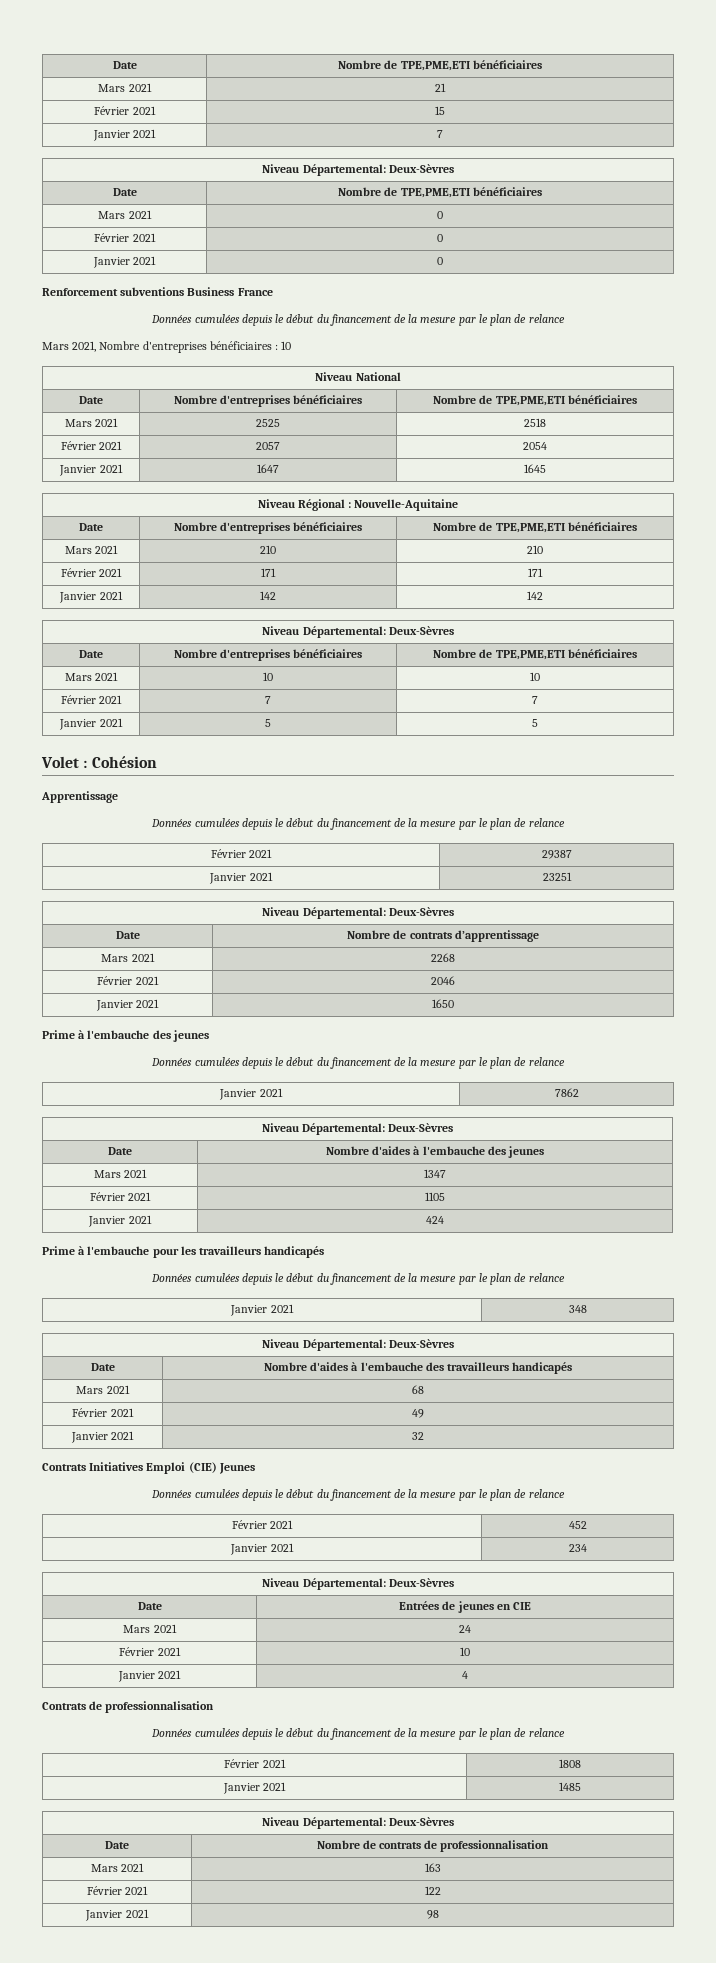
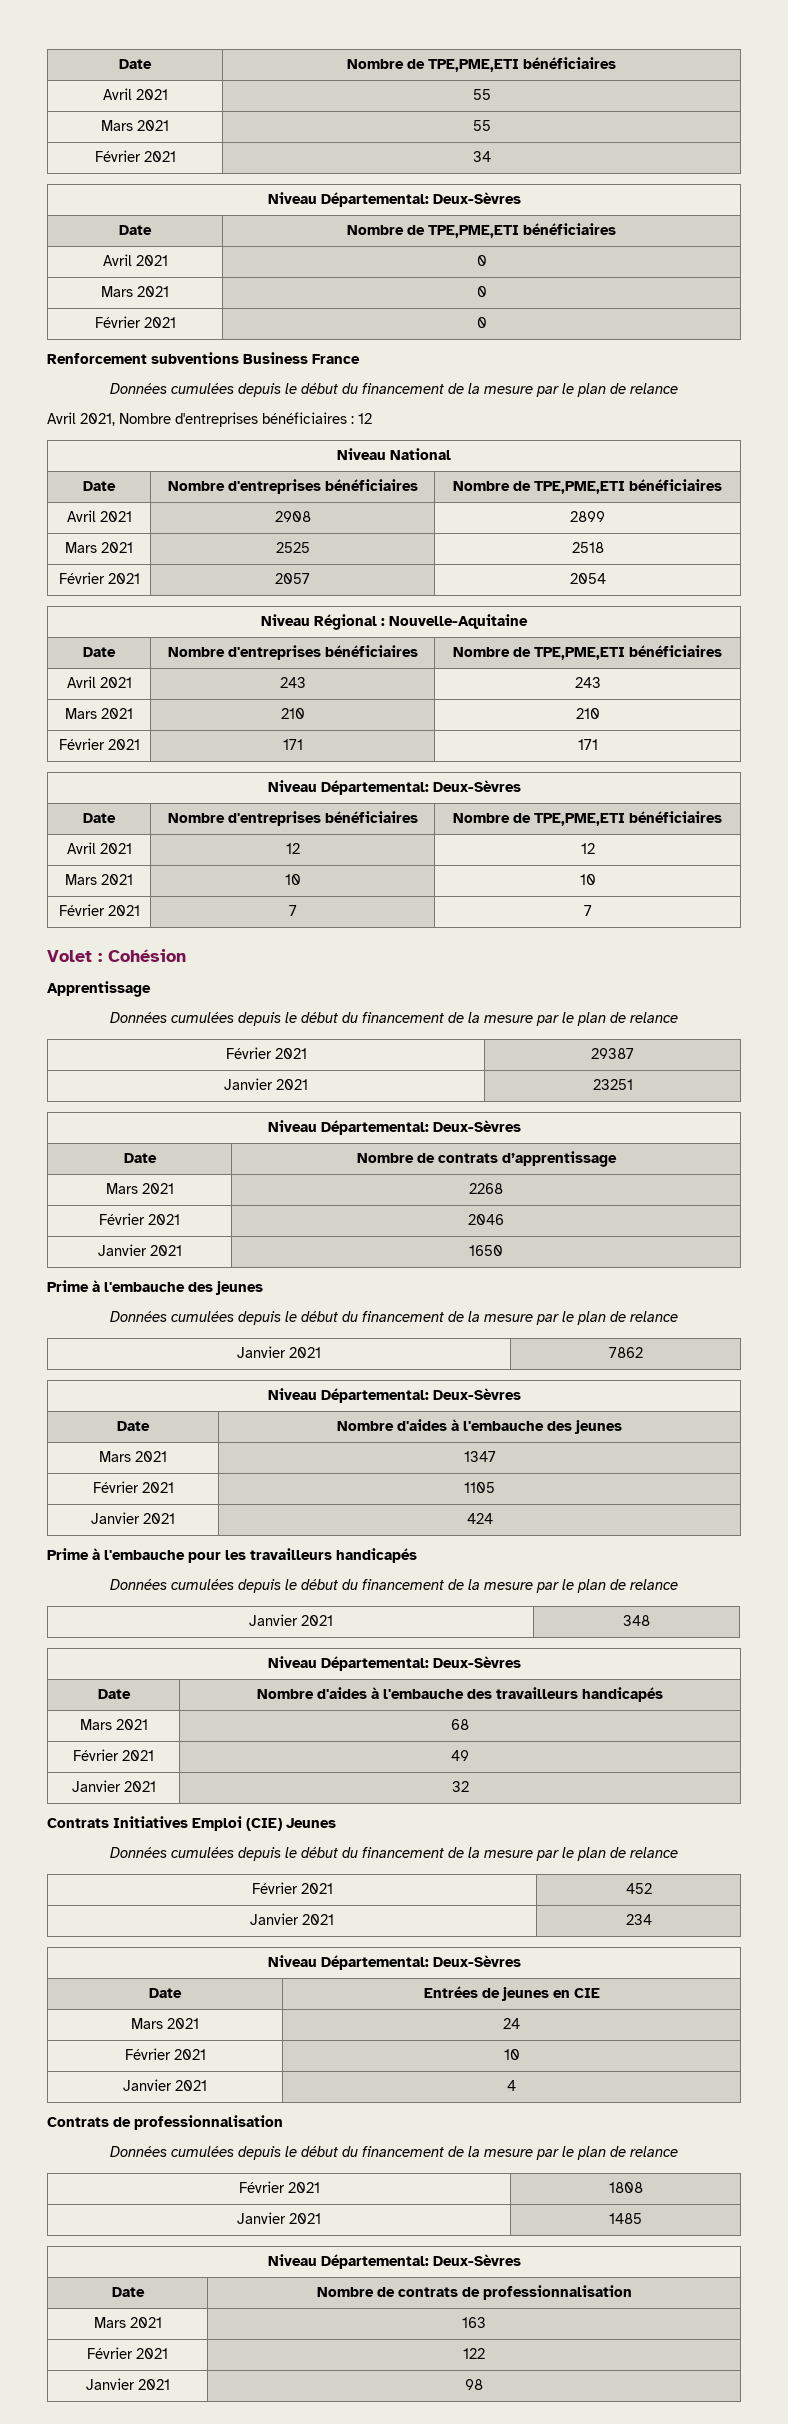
[112,61,137,69] [338,60,542,71] [98,83,152,92] [435,83,447,92] [94,106,156,115] [435,106,446,115] [92,129,157,141] [437,130,444,138] Date | Nombre de TPE,PME,ETI bénéficiaires // Mars 2021 | 21 // Février 2021 | 15 // Janvier 2021 | 7 -> [119,59,152,69] [347,57,616,72] [102,88,168,100] [472,89,491,100] [101,120,169,131] [472,120,491,131] [94,150,176,162] [472,151,491,162] Date | Nombre de TPE,PME,ETI bénéficiaires // Avril 2021 | 55 // Mars 2021 | 55 // Février 2021 | 34
(542, 191) none -> [102,254,168,266] [476,255,487,266] // Avril 2021 | 0
[92,256,157,268] [437,257,444,265] // Janvier 2021 | 0 -> (487, 322) none
[42,342,69,350] Mars -> [47,412,76,424] Avril
[281,341,292,350] 10 -> [358,413,372,424] 12
(637, 399) none -> [66,510,132,522] [274,511,311,522] [570,511,605,522] // Avril 2021 | 2908 | 2899
[59,464,123,476] [257,464,279,473] [524,464,546,473] // Janvier 2021 | 1647 | 1645 -> (606, 578) none
(637, 526) none -> [66,676,132,688] [279,677,306,688] [574,677,601,688] // Avril 2021 | 243 | 243
[59,591,123,603] [260,591,276,600] [527,591,543,600] // Janvier 2021 | 142 | 142 -> (598, 744) none
(637, 653) none -> [66,842,132,854] [285,843,300,854] [580,843,595,854] // Avril 2021 | 12 | 12
[59,718,123,730] [265,719,271,727] [532,719,538,727] // Janvier 2021 | 5 | 5 -> (592, 910) none

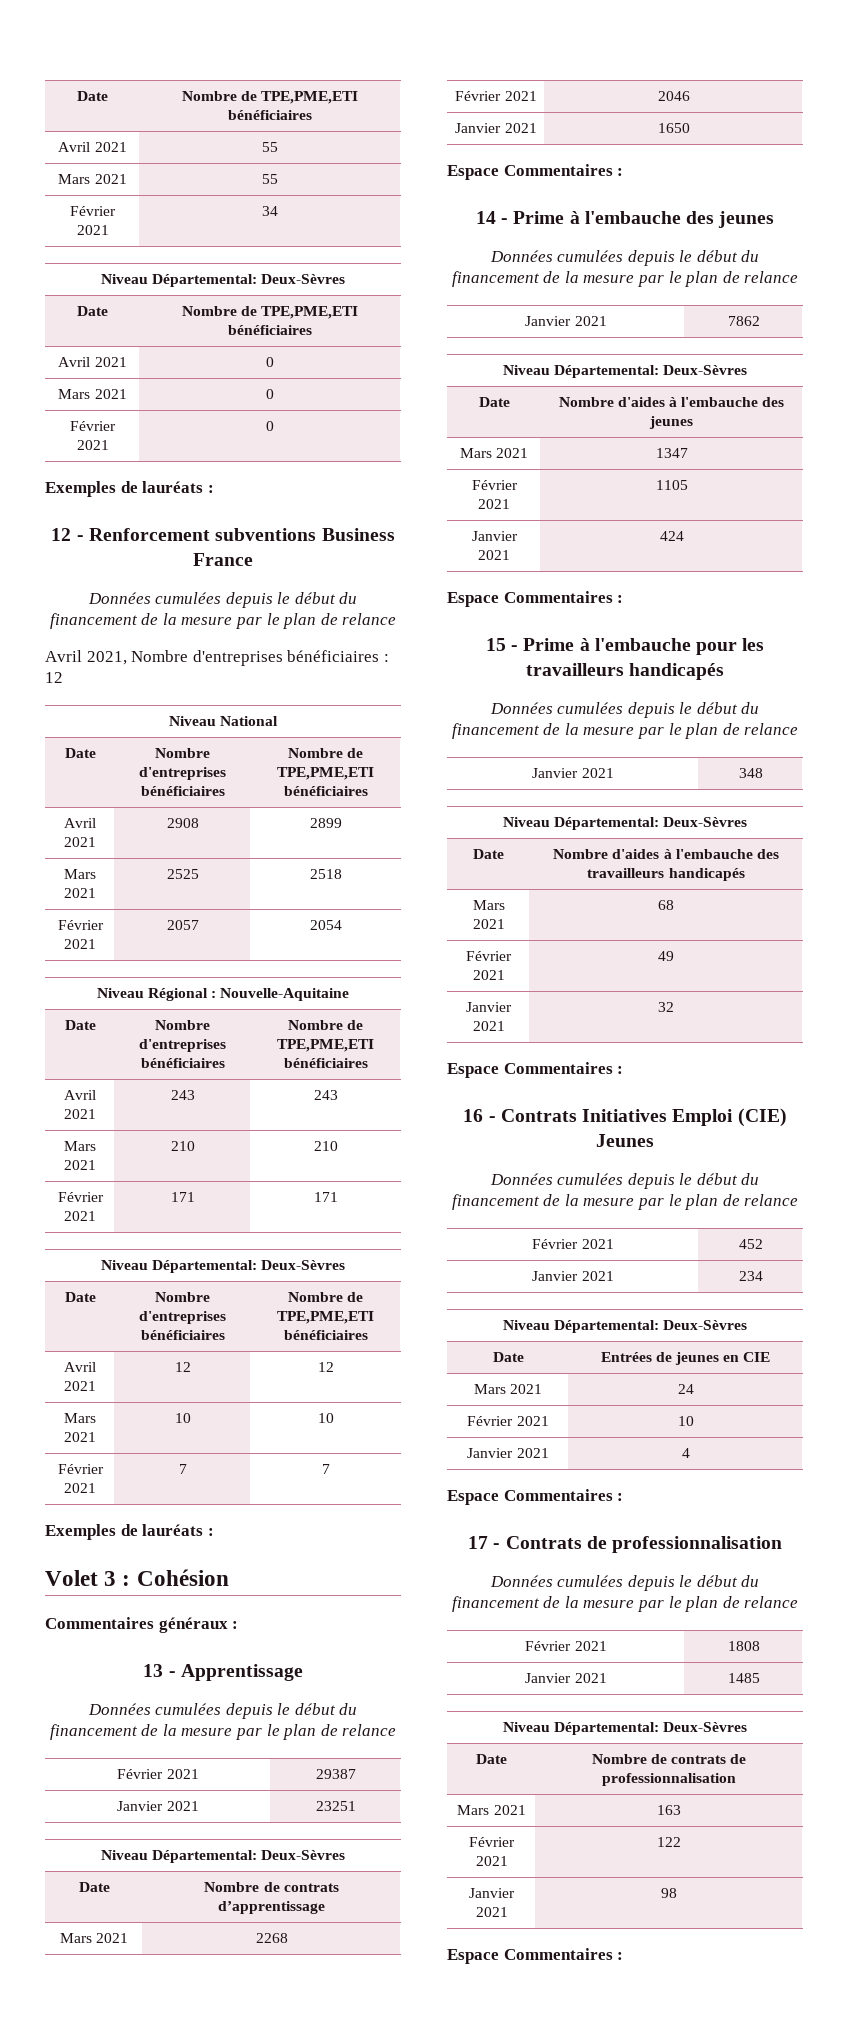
(487, 322) none -> [45,481,214,497] [51,528,84,541] Exemples de lauréats : // 12 -
(592, 910) none -> [45,1524,214,1540] // Exemples de lauréats :
(92, 956) none -> [104,1571,117,1586] 3
(186, 955) none -> [45,1617,239,1633] [143,1664,176,1677] Commentaires généraux : // 13 -
(504, 1250) none -> [447,164,624,180] [475,211,508,224] Espace Commentaires : // 14 -
(493, 1518) none -> [447,591,624,607] [485,638,518,651] Espace Commentaires : // 15 -
(469, 1786) none -> [447,1062,624,1078] [463,1109,496,1122] Espace Commentaires : // 16 -
(516, 2085) none -> [447,1489,624,1505] [467,1536,501,1549] Espace Commentaires : // 17 -
(483, 2384) none -> [447,1948,624,1964] // Espace Commentaires :

